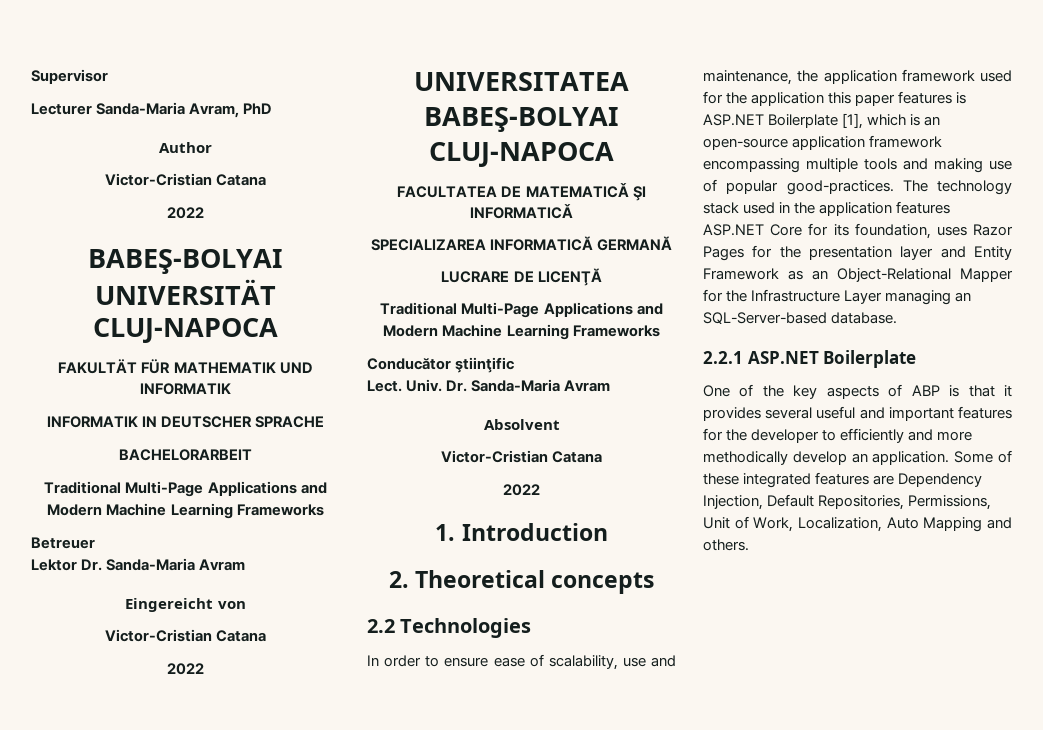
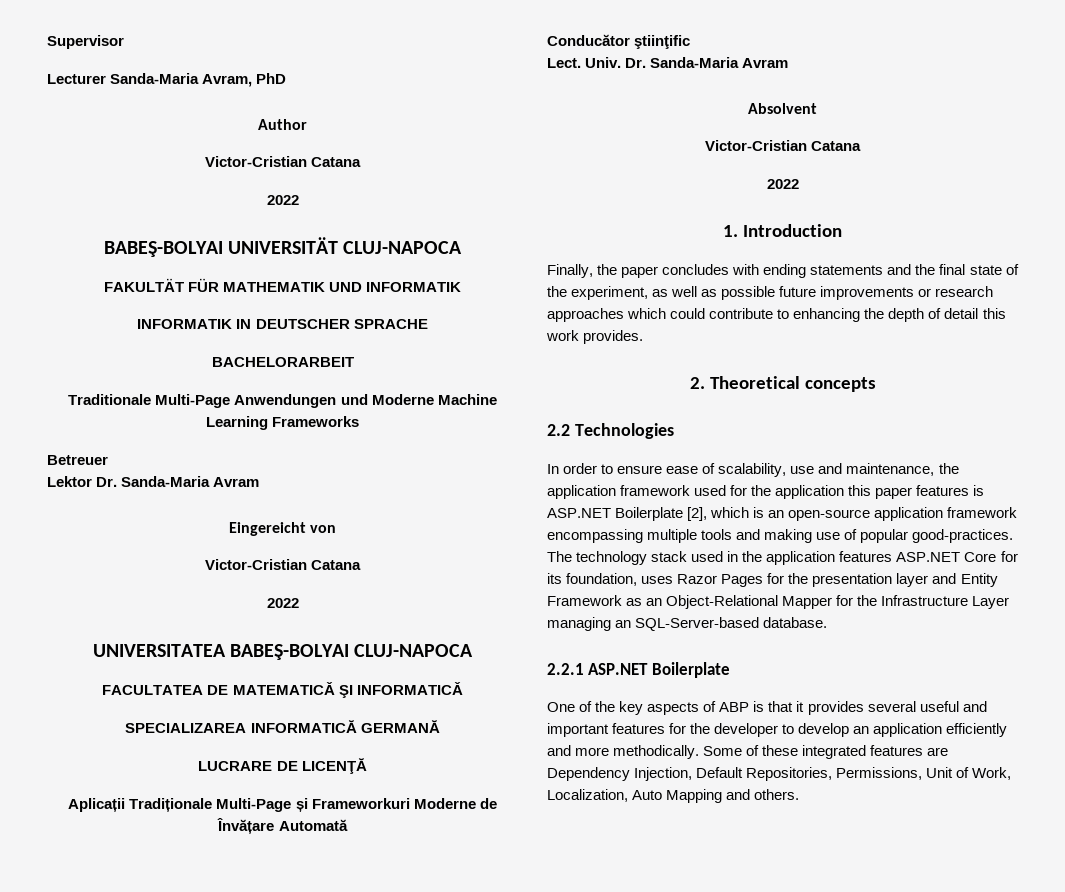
[44,481,327,497] [47,504,103,516] Traditional Multi-Page Applications and Modern -> [68,394,434,408] Traditionale Multi-Page Anwendungen und Moderne
[380,302,663,318] [383,324,660,340] Traditional Multi-Page Applications and Modern Machine Learning Frameworks -> [68,798,497,812] [217,818,348,834] Aplicații Tradiționale Multi-Page și Frameworkuri Moderne de Învățare Automată
(608, 532) none -> [547,264,1019,278] [547,286,994,300] [547,308,1006,322] [546,330,644,344] // Finally, the paper concludes with ending statements and the final state of the experiment, as well as possible future improvements or research approaches which could contribute to enhancing the depth of detail this work provides.
[842,113,864,129] [1], -> [687,507,708,521] [2],
[840,428,973,443] [703,451,950,465] efficiently and more methodically develop an application. -> [798,723,1008,737] [547,745,700,759] develop an application efficiently and more methodically.

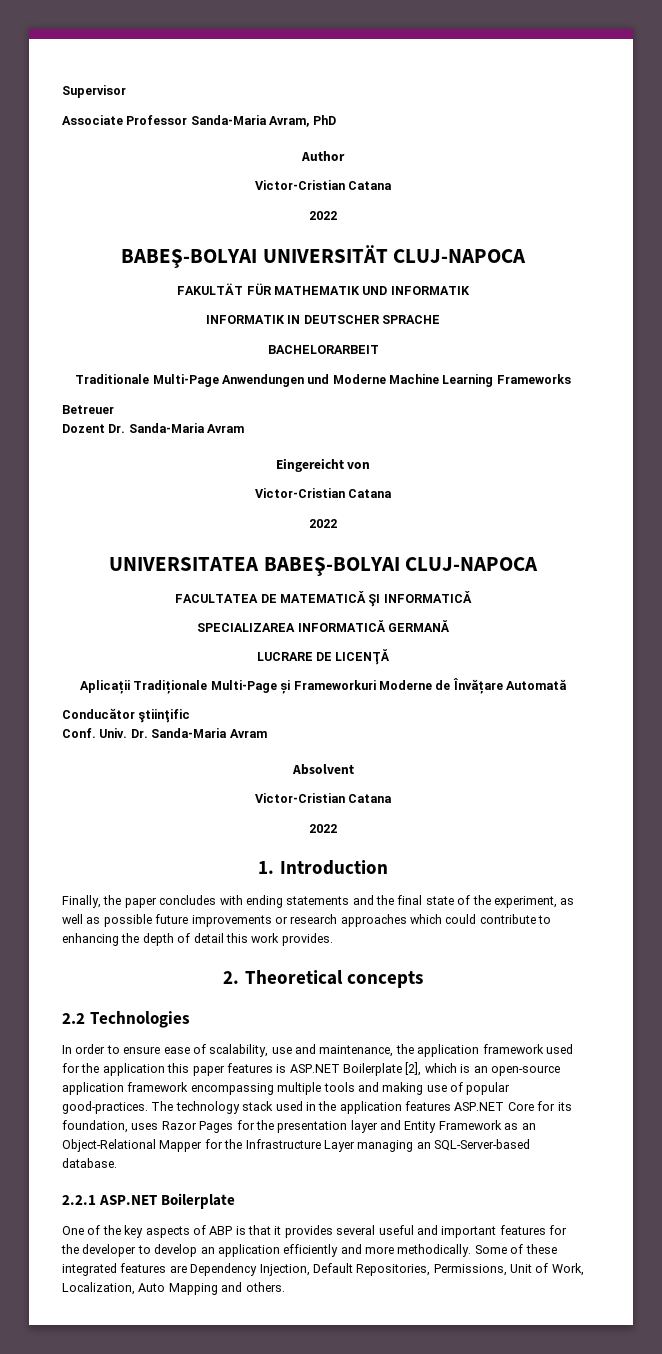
[47,74,106,84] Lecturer -> [62,115,188,125] Associate Professor
[47,476,92,487] Lektor -> [62,424,105,433] Dozent
[547,58,581,68] Lect. -> [62,728,96,738] Conf.

